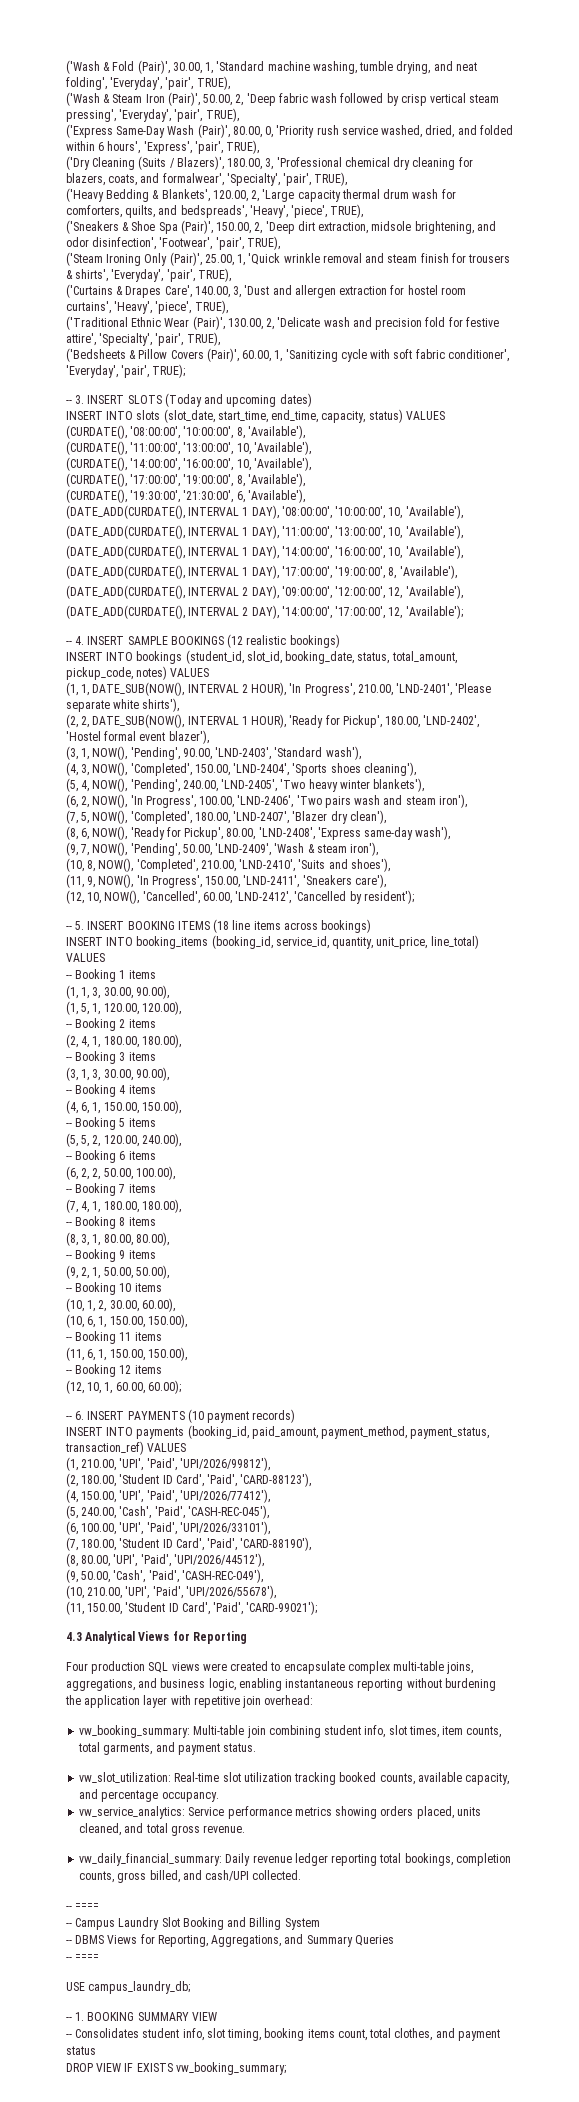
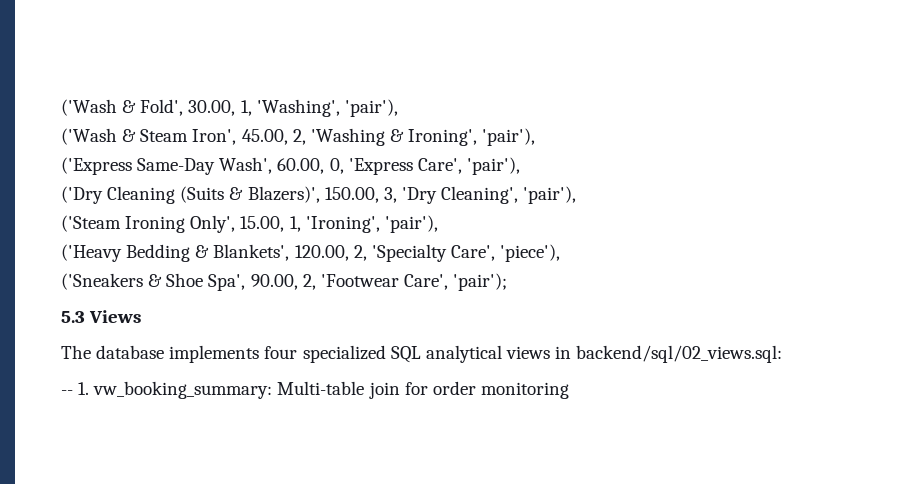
[66,60,477,74] [66,76,230,90] [66,92,500,106] [66,108,239,122] [66,124,513,138] [66,140,260,154] [66,156,473,170] [66,172,348,186] ('Wash & Fold (Pair)', 30.00, 1, 'Standard machine washing, tumble drying, and neat folding', 'Everyday', 'pair', TRUE), // ('Wash & Steam Iron (Pair)', 50.00, 2, 'Deep fabric wash followed by crisp vertical steam pressing', 'Everyday', 'pair', TRUE), // ('Express Same-Day Wash (Pair)', 80.00, 0, 'Priority rush service washed, dried, and folded within 6 hours', 'Express', 'pair', TRUE), // ('Dry Cleaning (Suits / Blazers)', 180.00, 3, 'Professional chemical dry cleaning for blazers, coats, and formalwear', 'Specialty', 'pair', TRUE), -> [61,99,398,117] [61,128,536,146] [61,157,520,175] [61,186,577,204] [61,215,438,233] ('Wash & Fold', 30.00, 1, 'Washing', 'pair'), // ('Wash & Steam Iron', 45.00, 2, 'Washing & Ironing', 'pair'), // ('Express Same-Day Wash', 60.00, 0, 'Express Care', 'pair'), // ('Dry Cleaning (Suits & Blazers)', 150.00, 3, 'Dry Cleaning', 'pair'), // ('Steam Ironing Only', 15.00, 1, 'Ironing', 'pair'),
[262,189,456,202] [66,204,364,218] [66,220,496,234] [66,236,280,250] [66,252,511,266] [66,268,231,282] [66,284,466,298] [66,300,228,314] [66,316,499,330] [66,332,220,346] [66,348,509,362] [66,364,186,378] [66,393,312,407] [66,409,445,423] [66,425,305,439] [66,441,311,455] [66,457,311,471] [66,473,305,487] [66,489,305,503] [66,505,463,519] [66,525,463,539] [66,545,463,559] [66,565,457,579] [66,585,463,599] [66,605,463,619] [66,634,340,648] [66,650,457,664] [66,666,210,680] [66,682,492,696] [66,698,180,712] [66,714,480,728] [66,730,209,744] [66,746,361,760] [66,762,416,776] [66,778,425,792] [66,794,467,808] [66,810,386,824] [66,826,451,840] [66,842,379,856] [66,858,390,872] [66,874,386,888] [66,890,414,904] [66,919,372,933] [66,935,479,949] [66,953,105,962] [66,969,156,982] [66,985,169,999] [66,1001,181,1015] [66,1018,156,1031] [66,1034,181,1048] [66,1051,156,1064] [66,1067,169,1081] [66,1084,156,1097] [66,1100,181,1114] [66,1117,156,1130] [66,1133,181,1147] [66,1150,156,1163] [66,1166,175,1180] [66,1183,156,1196] [66,1199,181,1213] [66,1216,156,1229] [66,1232,169,1246] [66,1249,156,1262] [66,1265,169,1279] [66,1282,162,1295] [66,1298,175,1312] [66,1314,187,1328] [66,1331,162,1344] [66,1347,187,1361] [66,1364,162,1377] [66,1380,181,1394] [66,1409,296,1423] [66,1425,490,1439] [65,1441,187,1455] [66,1457,270,1471] [66,1473,312,1487] [66,1489,270,1503] [66,1505,269,1519] [66,1521,270,1535] [66,1537,312,1551] [66,1553,264,1567] [66,1569,263,1583] [66,1585,276,1599] [66,1601,318,1615] [66,1631,247,1644] [66,1661,474,1674] [66,1678,496,1691] [65,1695,314,1708] [79,1725,502,1738] [78,1742,257,1755] [79,1772,510,1785] [79,1789,219,1802] [79,1806,481,1819] [79,1823,246,1836] [79,1853,511,1866] [79,1870,302,1883] [66,1903,100,1910] [66,1917,320,1930] [66,1934,394,1947] [66,1954,100,1961] [66,1981,191,1994] [66,2012,217,2021] [66,2028,500,2041] [66,2046,96,2055] [66,2062,286,2075] 'Large capacity thermal drum wash for comforters, quilts, and bedspreads', 'Heavy', 'piece', TRUE), // ('Sneakers & Shoe Spa (Pair)', 150.00, 2, 'Deep dirt extraction, midsole brightening, and odor disinfection', 'Footwear', 'pair', TRUE), // ('Steam Ironing Only (Pair)', 25.00, 1, 'Quick wrinkle removal and steam finish for trousers & shirts', 'Everyday', 'pair', TRUE), // ('Curtains & Drapes Care', 140.00, 3, 'Dust and allergen extraction for hostel room curtains', 'Heavy', 'piece', TRUE), // ('Traditional Ethnic Wear (Pair)', 130.00, 2, 'Delicate wash and precision fold for festive attire', 'Specialty', 'pair', TRUE), // ('Bedsheets & Pillow Covers (Pair)', 60.00, 1, 'Sanitizing cycle with soft fabric conditioner', 'Everyday', 'pair', TRUE); // -- 3. INSERT SLOTS (Today and upcoming dates) // INSERT INTO slots (slot_date, start_time, end_time, capacity, status) VALUES // (CURDATE(), '08:00:00', '10:00:00', 8, 'Available'), // (CURDATE(), '11:00:00', '13:00:00', 10, 'Available'), // (CURDATE(), '14:00:00', '16:00:00', 10, 'Available'), // (CURDATE(), '17:00:00', '19:00:00', 8, 'Available'), // (CURDATE(), '19:30:00', '21:30:00', 6, 'Available'), // (DATE_ADD(CURDATE(), INTERVAL 1 DAY), '08:00:00', '10:00:00', 10, 'Available'), // (DATE_ADD(CURDATE(), INTERVAL 1 DAY), '11:00:00', '13:00:00', 10, 'Available'), // (DATE_ADD(CURDATE(), INTERVAL 1 DAY), '14:00:00', '16:00:00', 10, 'Available'), // (DATE_ADD(CURDATE(), INTERVAL 1 DAY), '17:00:00', '19:00:00', 8, 'Available'), // (DATE_ADD(CURDATE(), INTERVAL 2 DAY), '09:00:00', '12:00:00', 12, 'Available'), // (DATE_ADD(CURDATE(), INTERVAL 2 DAY), '14:00:00', '17:00:00', 12, 'Available'); // -- 4. INSERT SAMPLE BOOKINGS (12 realistic bookings) // INSERT INTO bookings (student_id, slot_id, booking_date, status, total_amount, pickup_code, notes) VALUES // (1, 1, DATE_SUB(NOW(), INTERVAL 2 HOUR), 'In Progress', 210.00, 'LND-2401', 'Please separate white shirts'), // (2, 2, DATE_SUB(NOW(), INTERVAL 1 HOUR), 'Ready for Pickup', 180.00, 'LND-2402', 'Hostel formal event blazer'), // (3, 1, NOW(), 'Pending', 90.00, 'LND-2403', 'Standard wash'), // (4, 3, NOW(), 'Completed', 150.00, 'LND-2404', 'Sports shoes cleaning'), // (5, 4, NOW(), 'Pending', 240.00, 'LND-2405', 'Two heavy winter blankets'), // (6, 2, NOW(), 'In Progress', 100.00, 'LND-2406', 'Two pairs wash and steam iron'), // (7, 5, NOW(), 'Completed', 180.00, 'LND-2407', 'Blazer dry clean'), // (8, 6, NOW(), 'Ready for Pickup', 80.00, 'LND-2408', 'Express same-day wash'), // (9, 7, NOW(), 'Pending', 50.00, 'LND-2409', 'Wash & steam iron'), // (10, 8, NOW(), 'Completed', 210.00, 'LND-2410', 'Suits and shoes'), // (11, 9, NOW(), 'In Progress', 150.00, 'LND-2411', 'Sneakers care'), // (12, 10, NOW(), 'Cancelled', 60.00, 'LND-2412', 'Cancelled by resident'); // -- 5. INSERT BOOKING ITEMS (18 line items across bookings) // INSERT INTO booking_items (booking_id, service_id, quantity, unit_price, line_total) VALUES // -- Booking 1 items // (1, 1, 3, 30.00, 90.00), // (1, 5, 1, 120.00, 120.00), // -- Booking 2 items // (2, 4, 1, 180.00, 180.00), // -- Booking 3 items // (3, 1, 3, 30.00, 90.00), // -- Booking 4 items // (4, 6, 1, 150.00, 150.00), // -- Booking 5 items // (5, 5, 2, 120.00, 240.00), // -- Booking 6 items // (6, 2, 2, 50.00, 100.00), // -- Booking 7 items // (7, 4, 1, 180.00, 180.00), // -- Booking 8 items // (8, 3, 1, 80.00, 80.00), // -- Booking 9 items // (9, 2, 1, 50.00, 50.00), // -- Booking 10 items // (10, 1, 2, 30.00, 60.00), // (10, 6, 1, 150.00, 150.00), // -- Booking 11 items // (11, 6, 1, 150.00, 150.00), // -- Booking 12 items // (12, 10, 1, 60.00, 60.00); // -- 6. INSERT PAYMENTS (10 payment records) // INSERT INTO payments (booking_id, paid_amount, payment_method, payment_status, transaction_ref) VALUES // (1, 210.00, 'UPI', 'Paid', 'UPI/2026/99812'), // (2, 180.00, 'Student ID Card', 'Paid', 'CARD-88123'), // (4, 150.00, 'UPI', 'Paid', 'UPI/2026/77412'), // (5, 240.00, 'Cash', 'Paid', 'CASH-REC-045'), // (6, 100.00, 'UPI', 'Paid', 'UPI/2026/33101'), // (7, 180.00, 'Student ID Card', 'Paid', 'CARD-88190'), // (8, 80.00, 'UPI', 'Paid', 'UPI/2026/44512'), // (9, 50.00, 'Cash', 'Paid', 'CASH-REC-049'), // (10, 210.00, 'UPI', 'Paid', 'UPI/2026/55678'), // (11, 150.00, 'Student ID Card', 'Paid', 'CARD-99021'); // 4.3 Analytical Views for Reporting // Four production SQL views were created to encapsulate complex multi-table joins, aggregations, and business logic, enabling instantaneous reporting without burdening the application layer with repetitive join overhead: // vw_booking_summary: Multi-table join combining student info, slot times, item counts, total garments, and payment status. // vw_slot_utilization: Real-time slot utilization tracking booked counts, available capacity, and percentage occupancy. // vw_service_analytics: Service performance metrics showing orders placed, units cleaned, and total gross revenue. // vw_daily_financial_summary: Daily revenue ledger reporting total bookings, completion counts, gross billed, and cash/UPI collected. // -- ==== // -- Campus Laundry Slot Booking and Billing System // -- DBMS Views for Reporting, Aggregations, and Summary Queries // -- ==== // USE campus_laundry_db; // -- 1. BOOKING SUMMARY VIEW // -- Consolidates student info, slot timing, booking items count, total clothes, and payment status // DROP VIEW IF EXISTS vw_booking_summary; -> [371,244,561,262] [61,273,508,291] [61,310,142,323] [61,345,783,363] [61,381,569,399] 'Specialty Care', 'piece'), // ('Sneakers & Shoe Spa', 90.00, 2, 'Footwear Care', 'pair'); // 5.3 Views // The database implements four specialized SQL analytical views in backend/sql/02_views.sql: // -- 1. vw_booking_summary: Multi-table join for order monitoring

